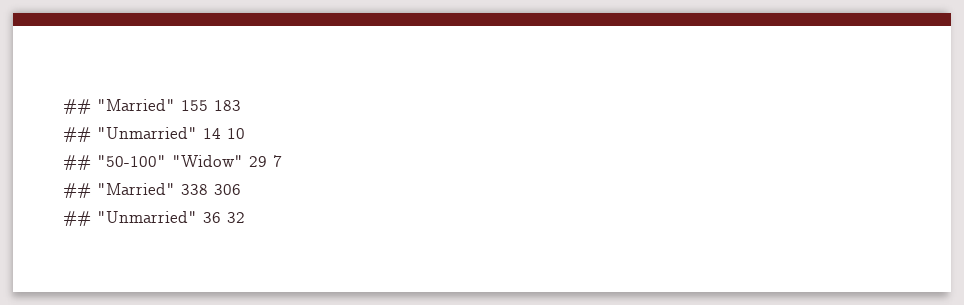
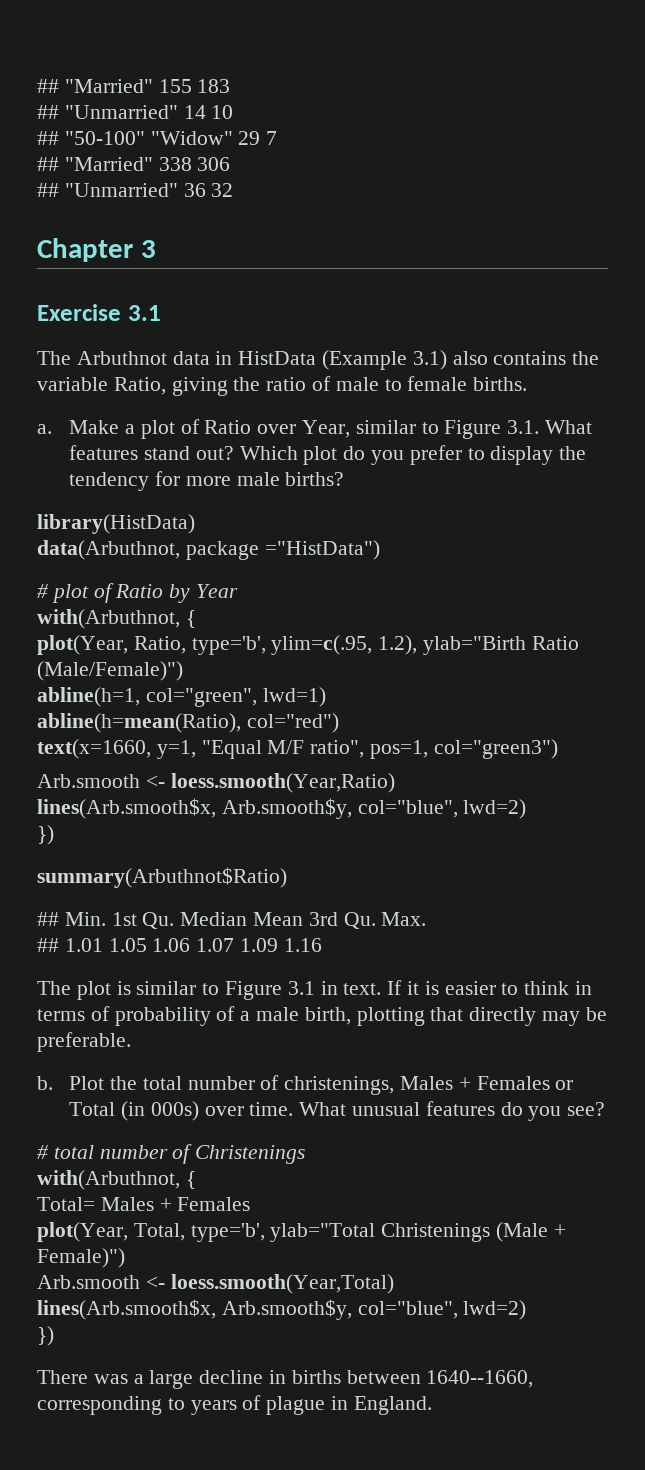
(245, 217) none -> [37,238,156,262] [37,304,161,321] [37,350,600,370] [37,376,528,396] [37,419,593,439] [69,445,587,465] [69,471,345,491] [37,514,195,534] [37,540,380,560] [37,583,239,603] [37,609,196,629] [37,635,579,655] [37,661,183,681] [37,687,326,707] [37,713,339,733] [37,739,558,759] [37,773,395,793] [37,798,527,819] [37,825,54,845] [37,867,287,888] [37,912,427,929] [37,938,322,952] [37,980,593,1000] [37,1006,607,1026] [37,1032,131,1052] [37,1075,574,1095] [69,1101,606,1121] [37,1144,306,1164] [37,1170,196,1190] [37,1197,251,1211] [37,1222,566,1242] [37,1248,125,1268] [37,1274,394,1294] [37,1299,527,1320] [37,1326,54,1346] [37,1370,534,1389] [37,1395,432,1415] // Chapter 3 // Exercise 3.1 // The Arbuthnot data in HistData (Example 3.1) also contains the variable Ratio, giving the ratio of male to female births. // a. Make a plot of Ratio over Year, similar to Figure 3.1. What features stand out? Which plot do you prefer to display the tendency for more male births? // library(HistData) // data(Arbuthnot, package ="HistData") // # plot of Ratio by Year // with(Arbuthnot, { // plot(Year, Ratio, type='b', ylim=c(.95, 1.2), ylab="Birth Ratio (Male/Female)") // abline(h=1, col="green", lwd=1) // abline(h=mean(Ratio), col="red") // text(x=1660, y=1, "Equal M/F ratio", pos=1, col="green3") // Arb.smooth <- loess.smooth(Year,Ratio) // lines(Arb.smooth$x, Arb.smooth$y, col="blue", lwd=2) // }) // summary(Arbuthnot$Ratio) // ## Min. 1st Qu. Median Mean 3rd Qu. Max. // ## 1.01 1.05 1.06 1.07 1.09 1.16 // The plot is similar to Figure 3.1 in text. If it is easier to think in terms of probability of a male birth, plotting that directly may be preferable. // b. Plot the total number of christenings, Males + Females or Total (in 000s) over time. What unusual features do you see? // # total number of Christenings // with(Arbuthnot, { // Total= Males + Females // plot(Year, Total, type='b', ylab="Total Christenings (Male + Female)") // Arb.smooth <- loess.smooth(Year,Total) // lines(Arb.smooth$x, Arb.smooth$y, col="blue", lwd=2) // }) // There was a large decline in births between 1640--1660, corresponding to years of plague in England.

